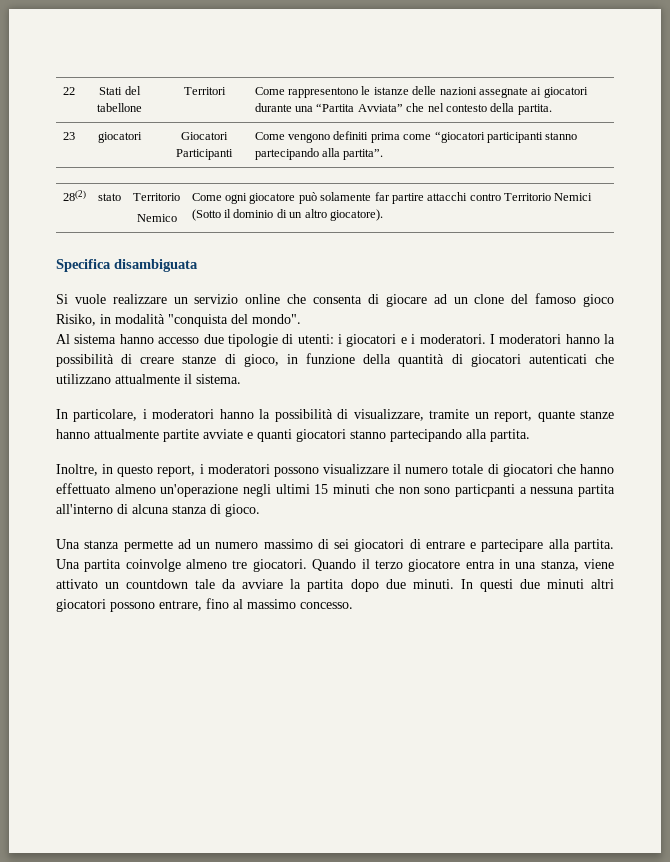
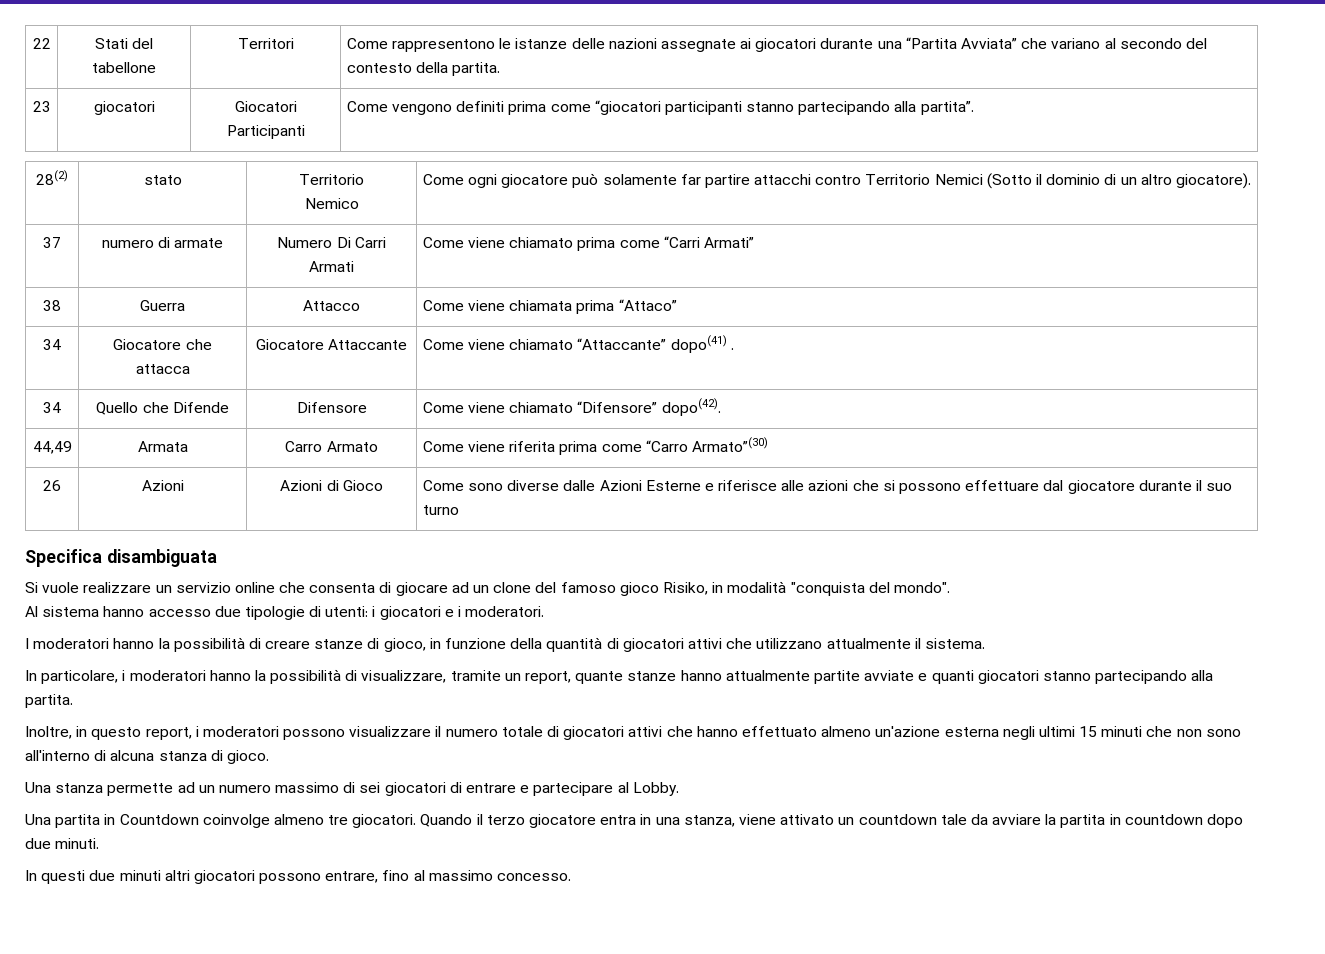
[427,103,444,112] nel -> [1051,38,1207,49] variano al secondo del
(383, 215) none -> [43,237,61,248] [101,237,224,248] [277,237,386,248] [309,261,354,272] [422,236,754,251] [43,300,61,311] [140,300,185,311] [303,300,360,311] [422,299,677,314] [43,339,61,350] [113,339,212,350] [135,364,190,374] [255,339,408,350] [422,335,734,353] [43,402,61,413] [96,402,229,415] [296,402,367,413] [422,398,721,416] [32,441,72,454] [137,441,188,452] [285,441,378,452] [422,437,768,455] [43,480,61,491] [141,480,184,491] [280,480,383,491] [422,480,1233,494] [422,505,459,515] // 37 | numero di armate | Numero Di Carri Armati | Come viene chiamato prima come “Carri Armati” // 38 | Guerra | Attacco | Come viene chiamata prima “Attaco” // 34 | Giocatore che attacca | Giocatore Attaccante | Come viene chiamato “Attaccante” dopo(41) . // 34 | Quello che Difende | Difensore | Come viene chiamato “Difensore” dopo(42). // 44,49 | Armata | Carro Armato | Come viene riferita prima come “Carro Armato”(30) // 26 | Azioni | Azioni di Gioco | Come sono diverse dalle Azioni Esterne e riferisce alle azioni che si possono effettuare dal giocatore durante il suo turno
(486, 339) none -> (545, 611) //
[528,354,587,364] autenticati -> [687,638,722,649] attivi
(553, 470) none -> [628,726,663,737] attivi
[160,484,239,497] un'operazione -> [875,726,999,737] un'azione esterna
[454,484,615,497] particpanti a nessuna partita -> (1241, 733) none
[548,539,614,552] [56,559,122,572] alla partita. Una partita -> [617,782,679,796] [25,814,199,828] al Lobby. // Una partita in Countdown
(345, 585) none -> [1109,814,1203,825] in countdown
(454, 584) none -> (100, 843) //

